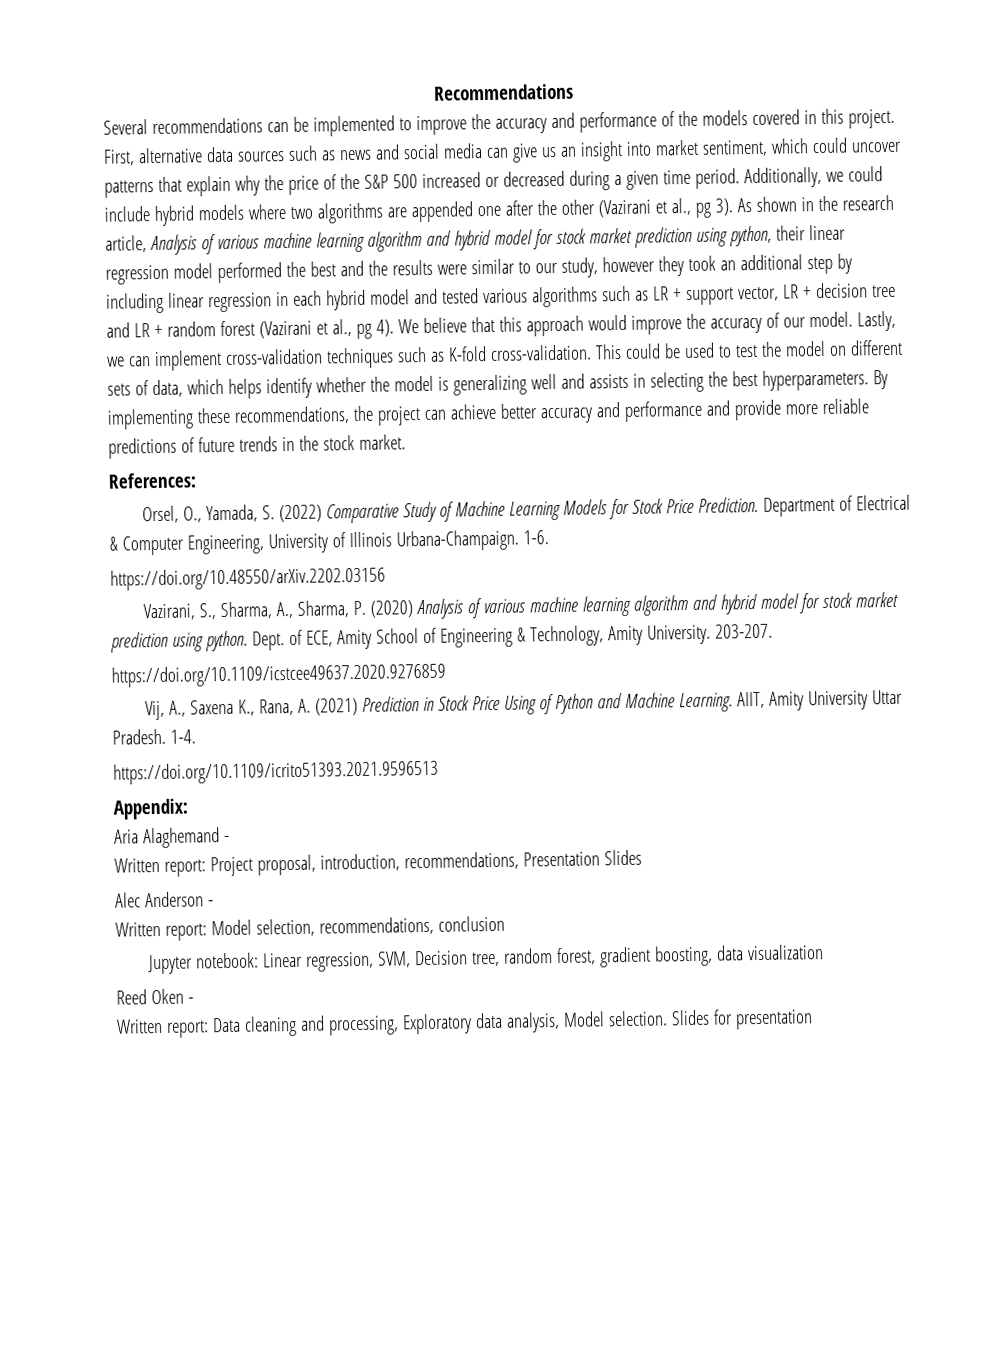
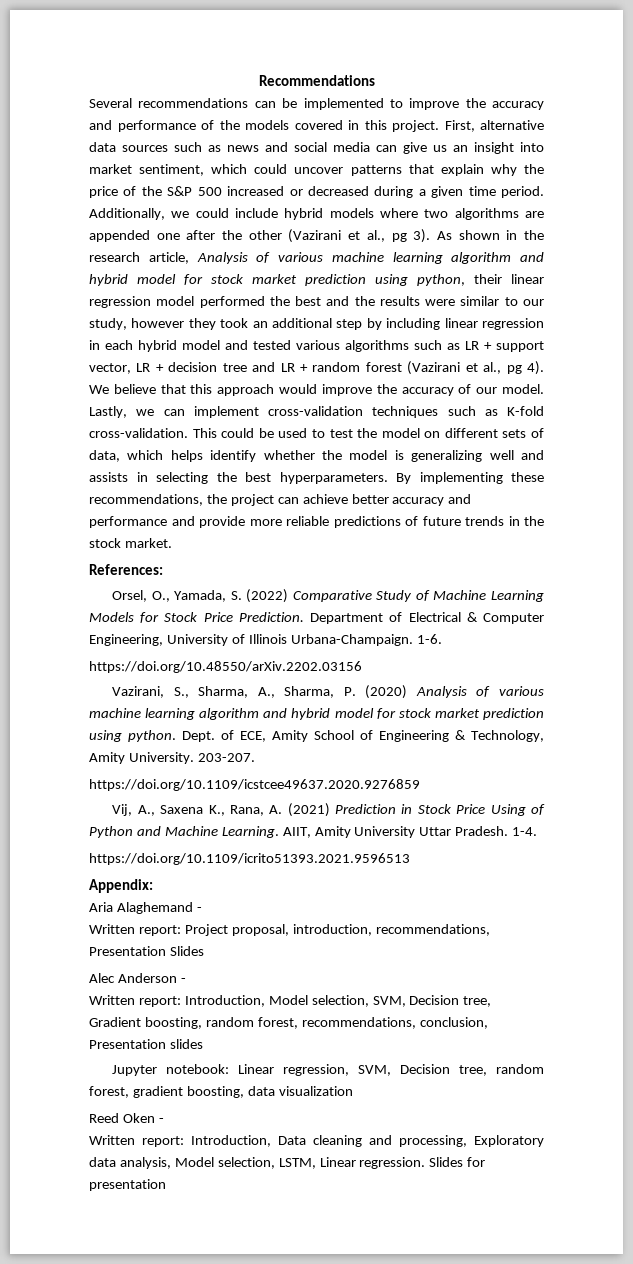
[210,915,505,937] Model selection, recommendations, conclusion -> [184,995,492,1007] [89,1017,488,1029] [89,1039,203,1049] Introduction, Model selection, SVM, Decision tree, Gradient boosting, random forest, recommendations, conclusion, Presentation slides
(209, 1029) none -> [191,1135,271,1147] Introduction,
[607,1010,668,1027] selection. -> [217,1157,426,1169] selection, LSTM, Linear regression.

